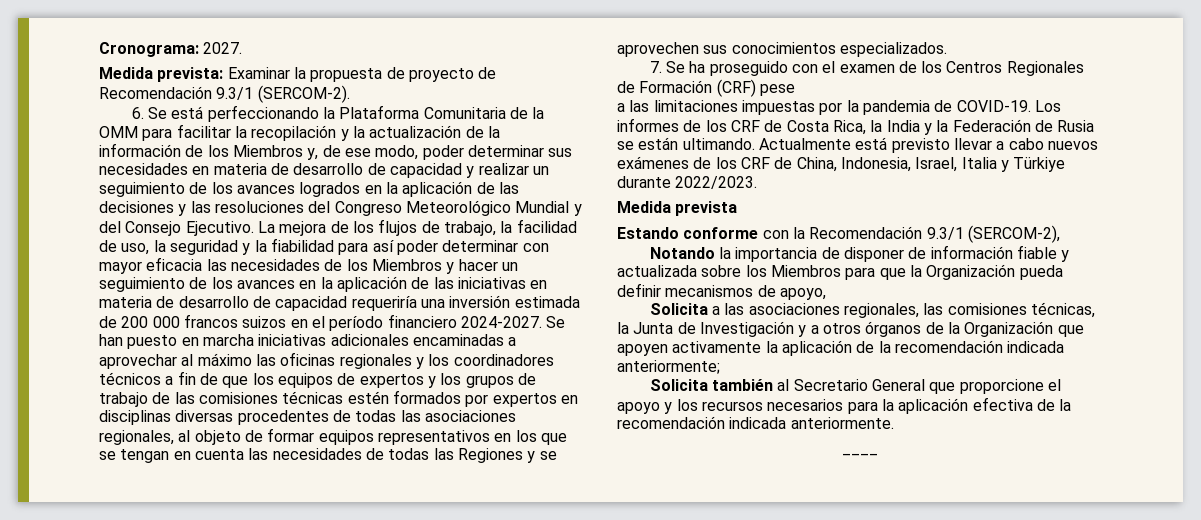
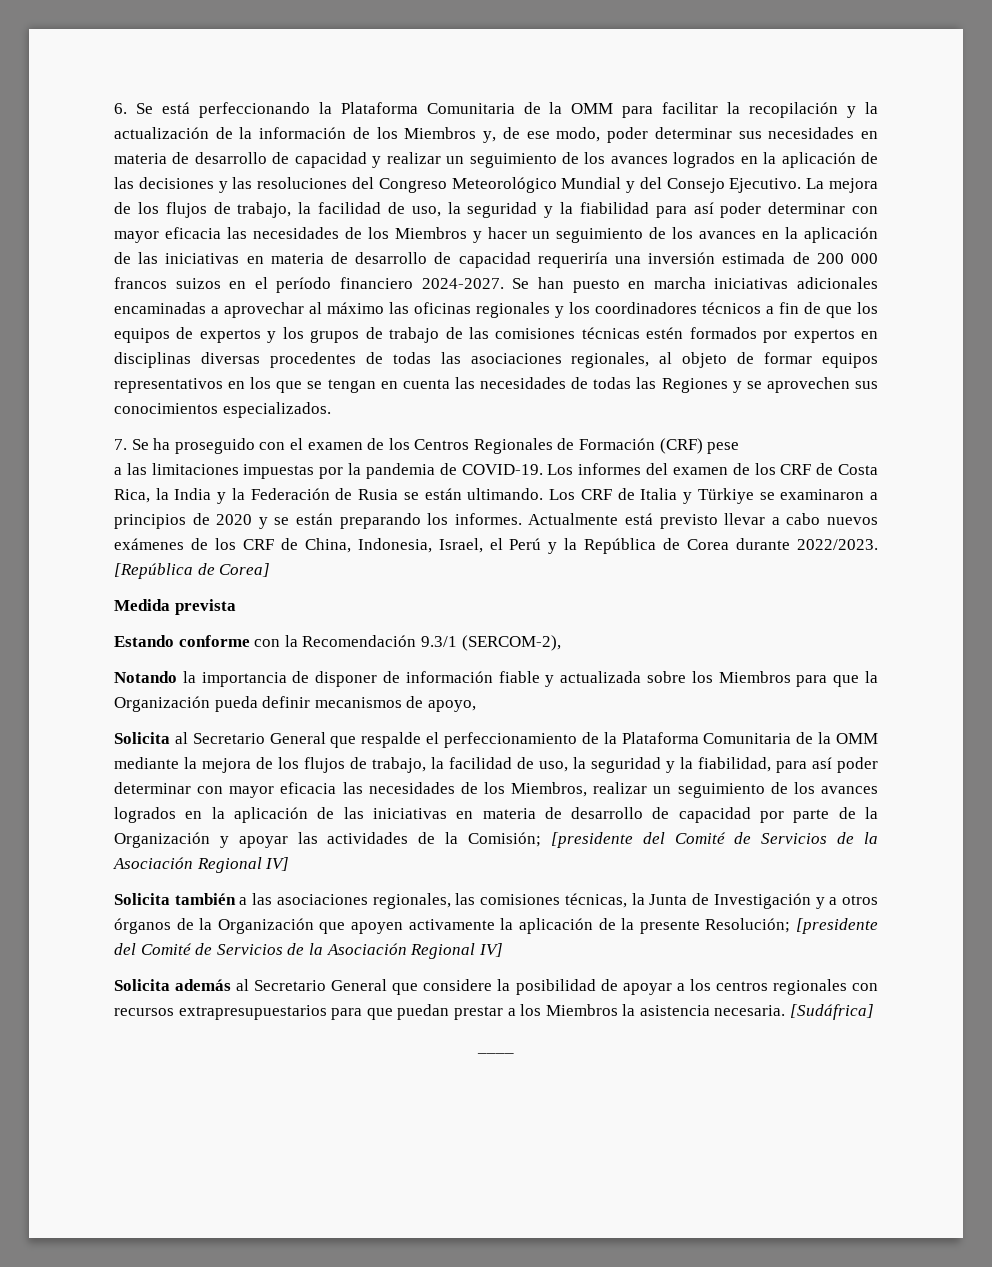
[99,42,243,57] [99,67,497,82] [99,85,350,103] Cronograma: 2027. // Medida prevista: Examinar la propuesta de proyecto de Recomendación 9.3/1 (SERCOM-2). // -> (114, 108) none
(679, 125) none -> [646,463,728,475] del examen
(755, 144) none -> [549,488,878,504] [114,513,522,529] Los CRF de Italia y Türkiye se examinaron a principios de 2020 y se están preparando los informes.
[961,157,1066,172] Italia y Türkiye -> [489,538,730,554] el Perú y la República de Corea
(758, 182) none -> [114,563,271,579] [República de Corea]
(708, 309) none -> [174,732,878,748] [114,757,878,773] [114,782,878,798] [114,807,878,823] [114,832,879,848] [113,857,290,873] [114,893,236,905] al Secretario General que respalde el perfeccionamiento de la Plataforma Comunitaria de la OMM mediante la mejora de los flujos de trabajo, la facilidad de uso, la seguridad y la fiabilidad, para así poder determinar con mayor eficacia las necesidades de los Miembros, realizar un seguimiento de los avances logrados en la aplicación de las iniciativas en materia de desarrollo de capacidad por parte de la Organización y apoyar las actividades de la Comisión; [presidente del Comité de Servicios de la Asociación Regional IV] // Solicita también
[894,340,1065,353] [617,360,720,374] [649,379,1061,394] [617,397,1072,414] [617,416,894,429] recomendación indicada anteriormente; // Solicita también al Secretario General que proporcione el apoyo y los recursos necesarios para la aplicación efectiva de la recomendación indicada anteriormente. -> [639,918,878,934] [114,943,503,959] [114,979,879,995] [114,1004,875,1020] presente Resolución; [presidente del Comité de Servicios de la Asociación Regional IV] // Solicita además al Secretario General que considere la posibilidad de apoyar a los centros regionales con recursos extrapresupuestarios para que puedan prestar a los Miembros la asistencia necesaria. [Sudáfrica]

